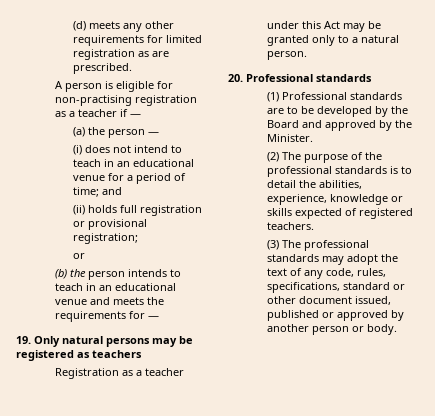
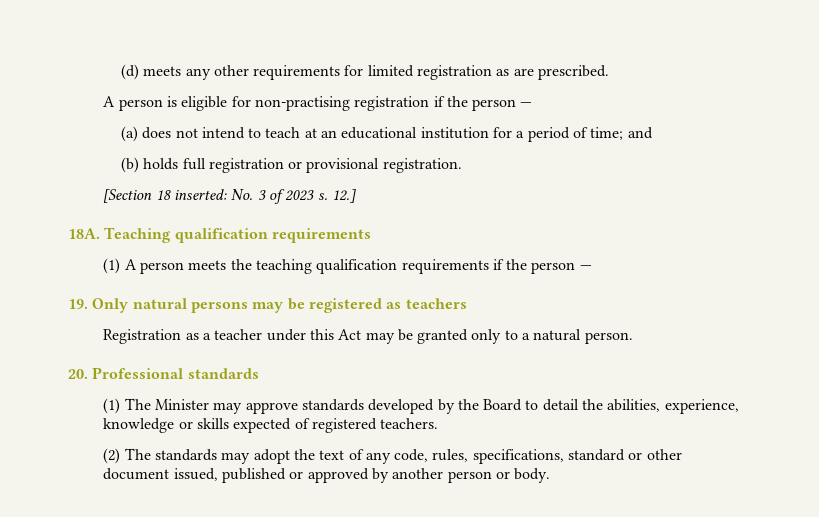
[54,109,141,117] [73,127,160,138] [73,145,83,155] as a teacher if — // (a) the person — // (i) -> [433,96,533,111] [120,126,138,142] if the person — // (a)
[104,159,195,167] [73,175,106,181] in an educational venue -> [304,127,489,139] at an educational institution
[73,205,86,215] (ii) -> [120,157,139,173] (b)
[73,233,139,244] [73,253,86,259] [54,269,181,280] [54,283,176,291] [54,297,164,305] [54,311,145,322] registration; // or // (b) the person intends to teach in an educational venue and meets the requirements for -> [382,158,462,173] [103,189,356,204] [68,227,371,243] [103,258,576,274] registration. // [Section 18 inserted: No. 3 of 2023 s. 12.] // 18A. Teaching qualification requirements // (1) A person meets the teaching qualification requirements if the person
[281,92,402,100] [266,106,408,117] [266,120,412,131] [266,134,313,142] [266,152,382,163] [266,166,398,177] Professional standards are to be developed by the Board and approved by the Minister. // (2) The purpose of the professional standards is -> [124,398,523,414] The Minister may approve standards developed by the Board
[266,240,369,251] (3) The professional -> [103,448,151,464] (2) The

